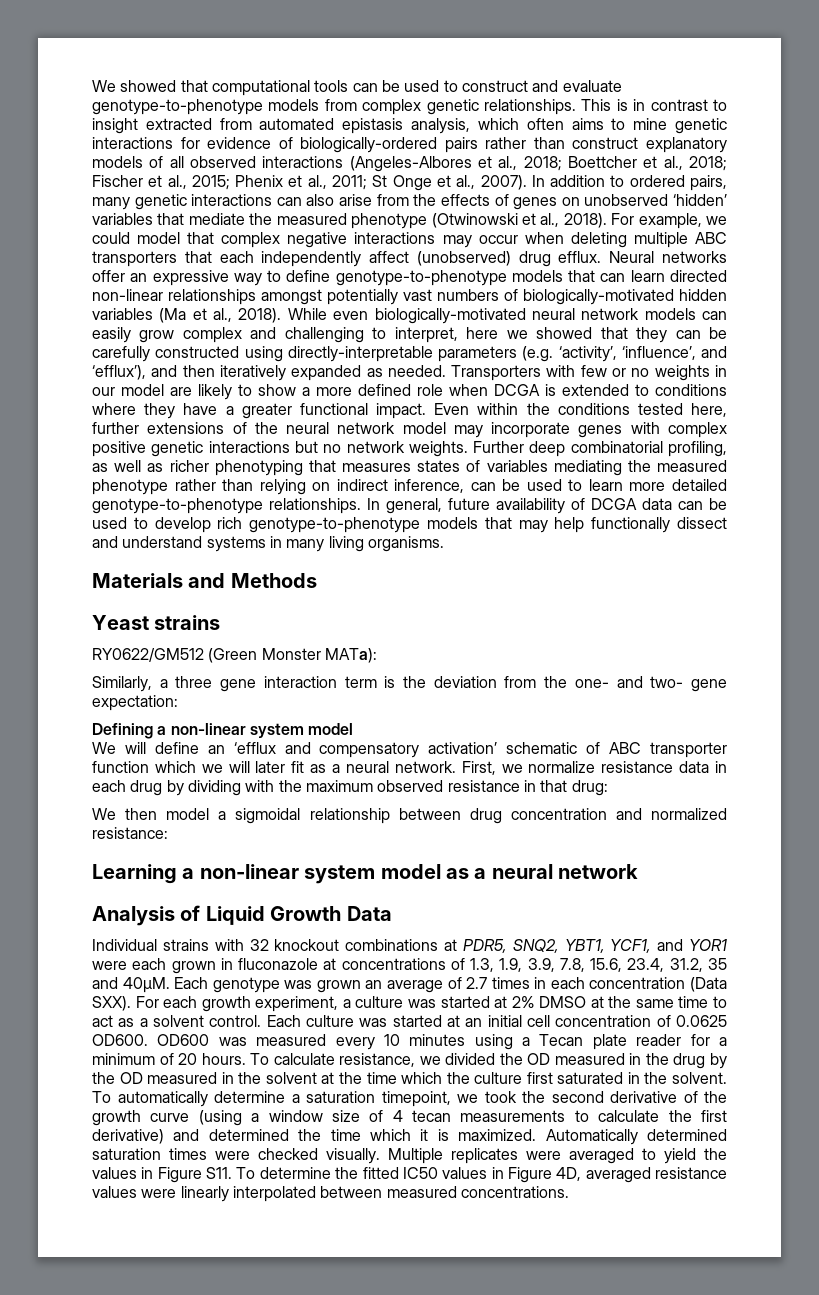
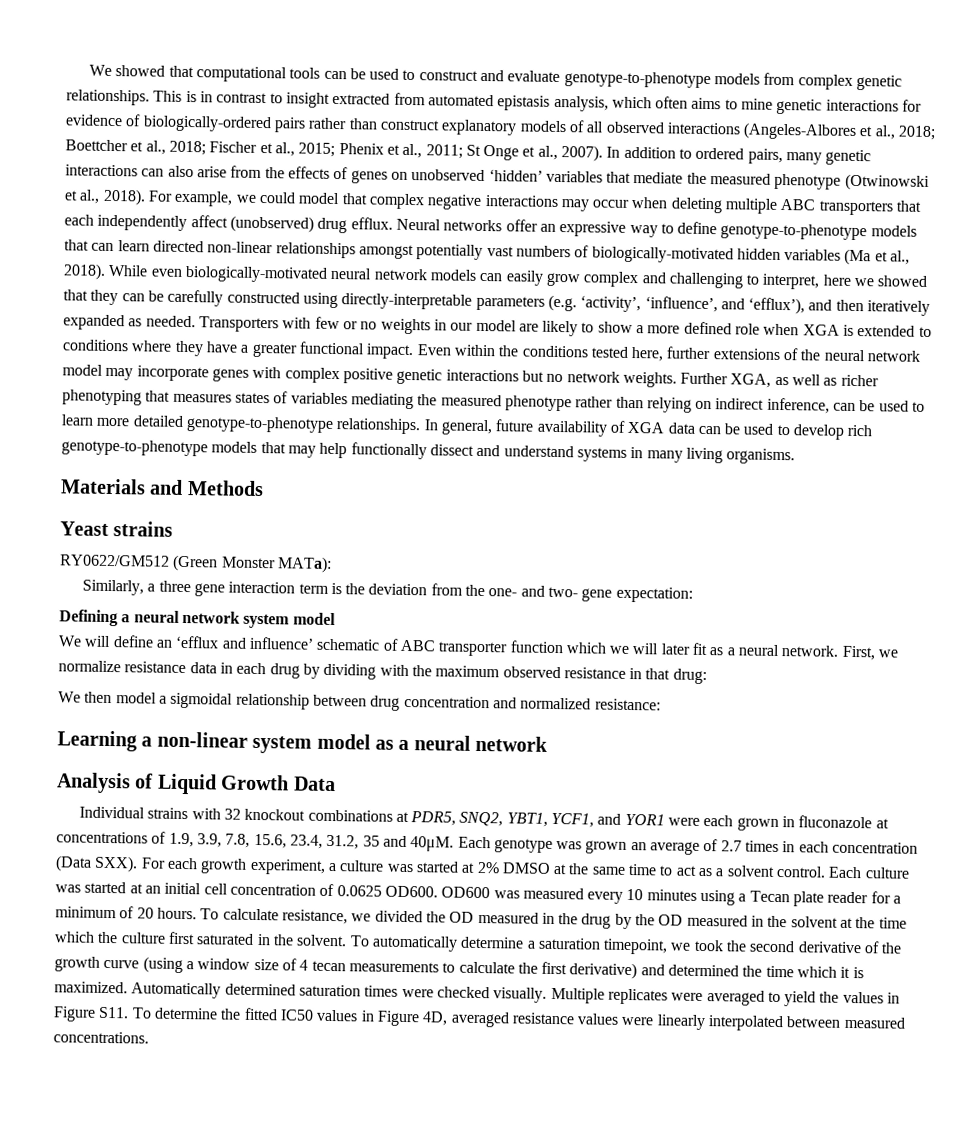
[494,384,540,396] DCGA -> [802,324,840,336] XGA
[529,441,727,457] deep combinatorial profiling, -> [730,373,772,388] XGA,
[591,498,637,510] DCGA -> [627,421,665,434] XGA
[170,723,246,735] non-linear -> [133,610,240,624] neural network
[319,742,498,758] compensatory activation’ -> [248,636,314,650] influence’
[470,958,495,972] 1.3, -> (167, 837) none

